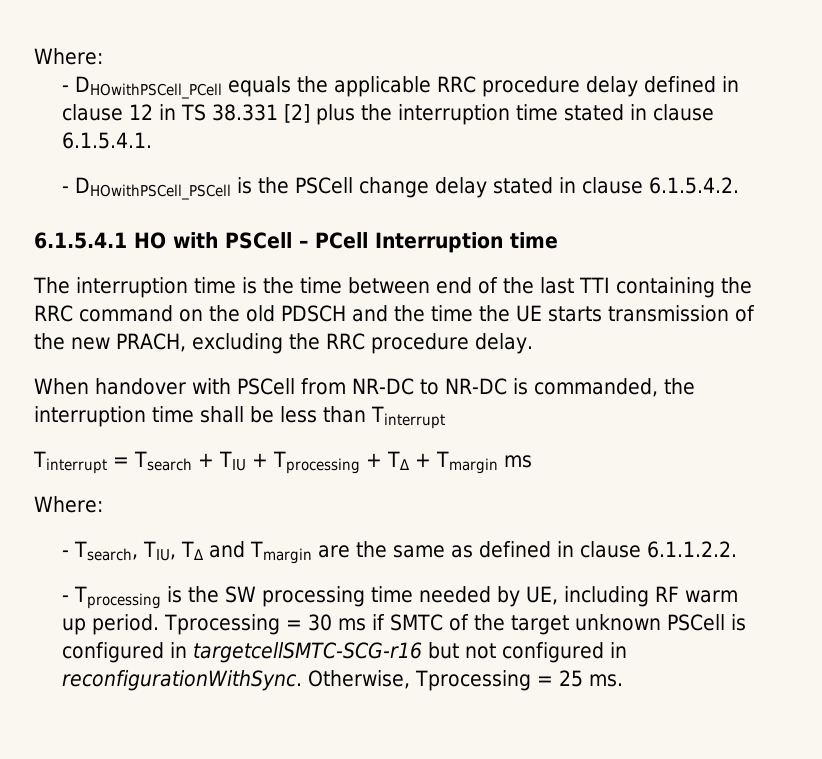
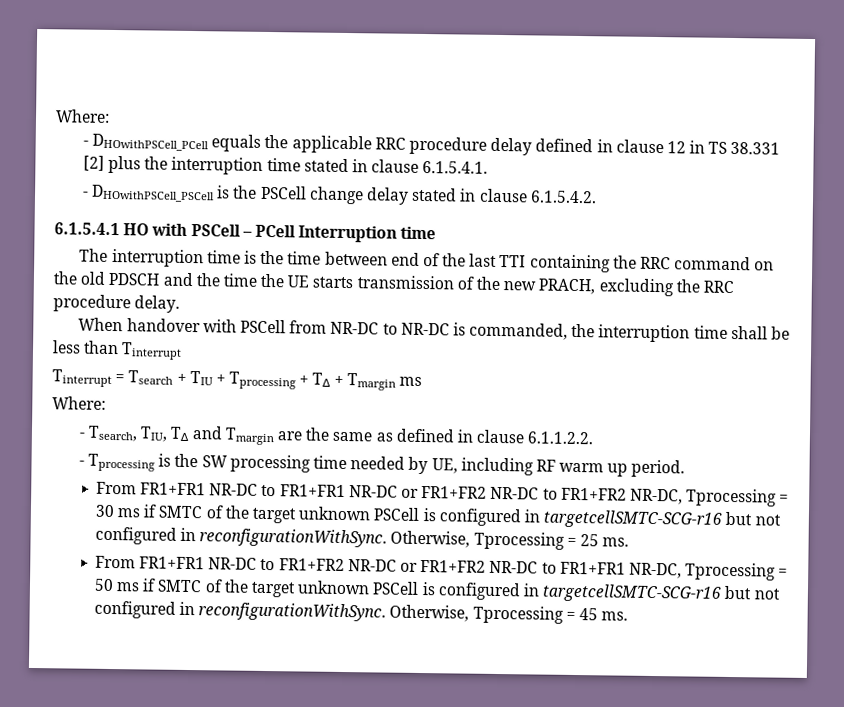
(160, 624) none -> [95,481,683,505] // From FR1+FR1 NR-DC to FR1+FR1 NR-DC or FR1+FR2 NR-DC to FR1+FR2 NR-DC,
(624, 680) none -> [94,555,789,581] [93,578,780,603] [93,600,629,624] // From FR1+FR1 NR-DC to FR1+FR2 NR-DC or FR1+FR2 NR-DC to FR1+FR1 NR-DC, Tprocessing = 50 ms if SMTC of the target unknown PSCell is configured in targetcellSMTC-SCG-r16 but not configured in reconfigurationWithSync. Otherwise, Tprocessing = 45 ms.

